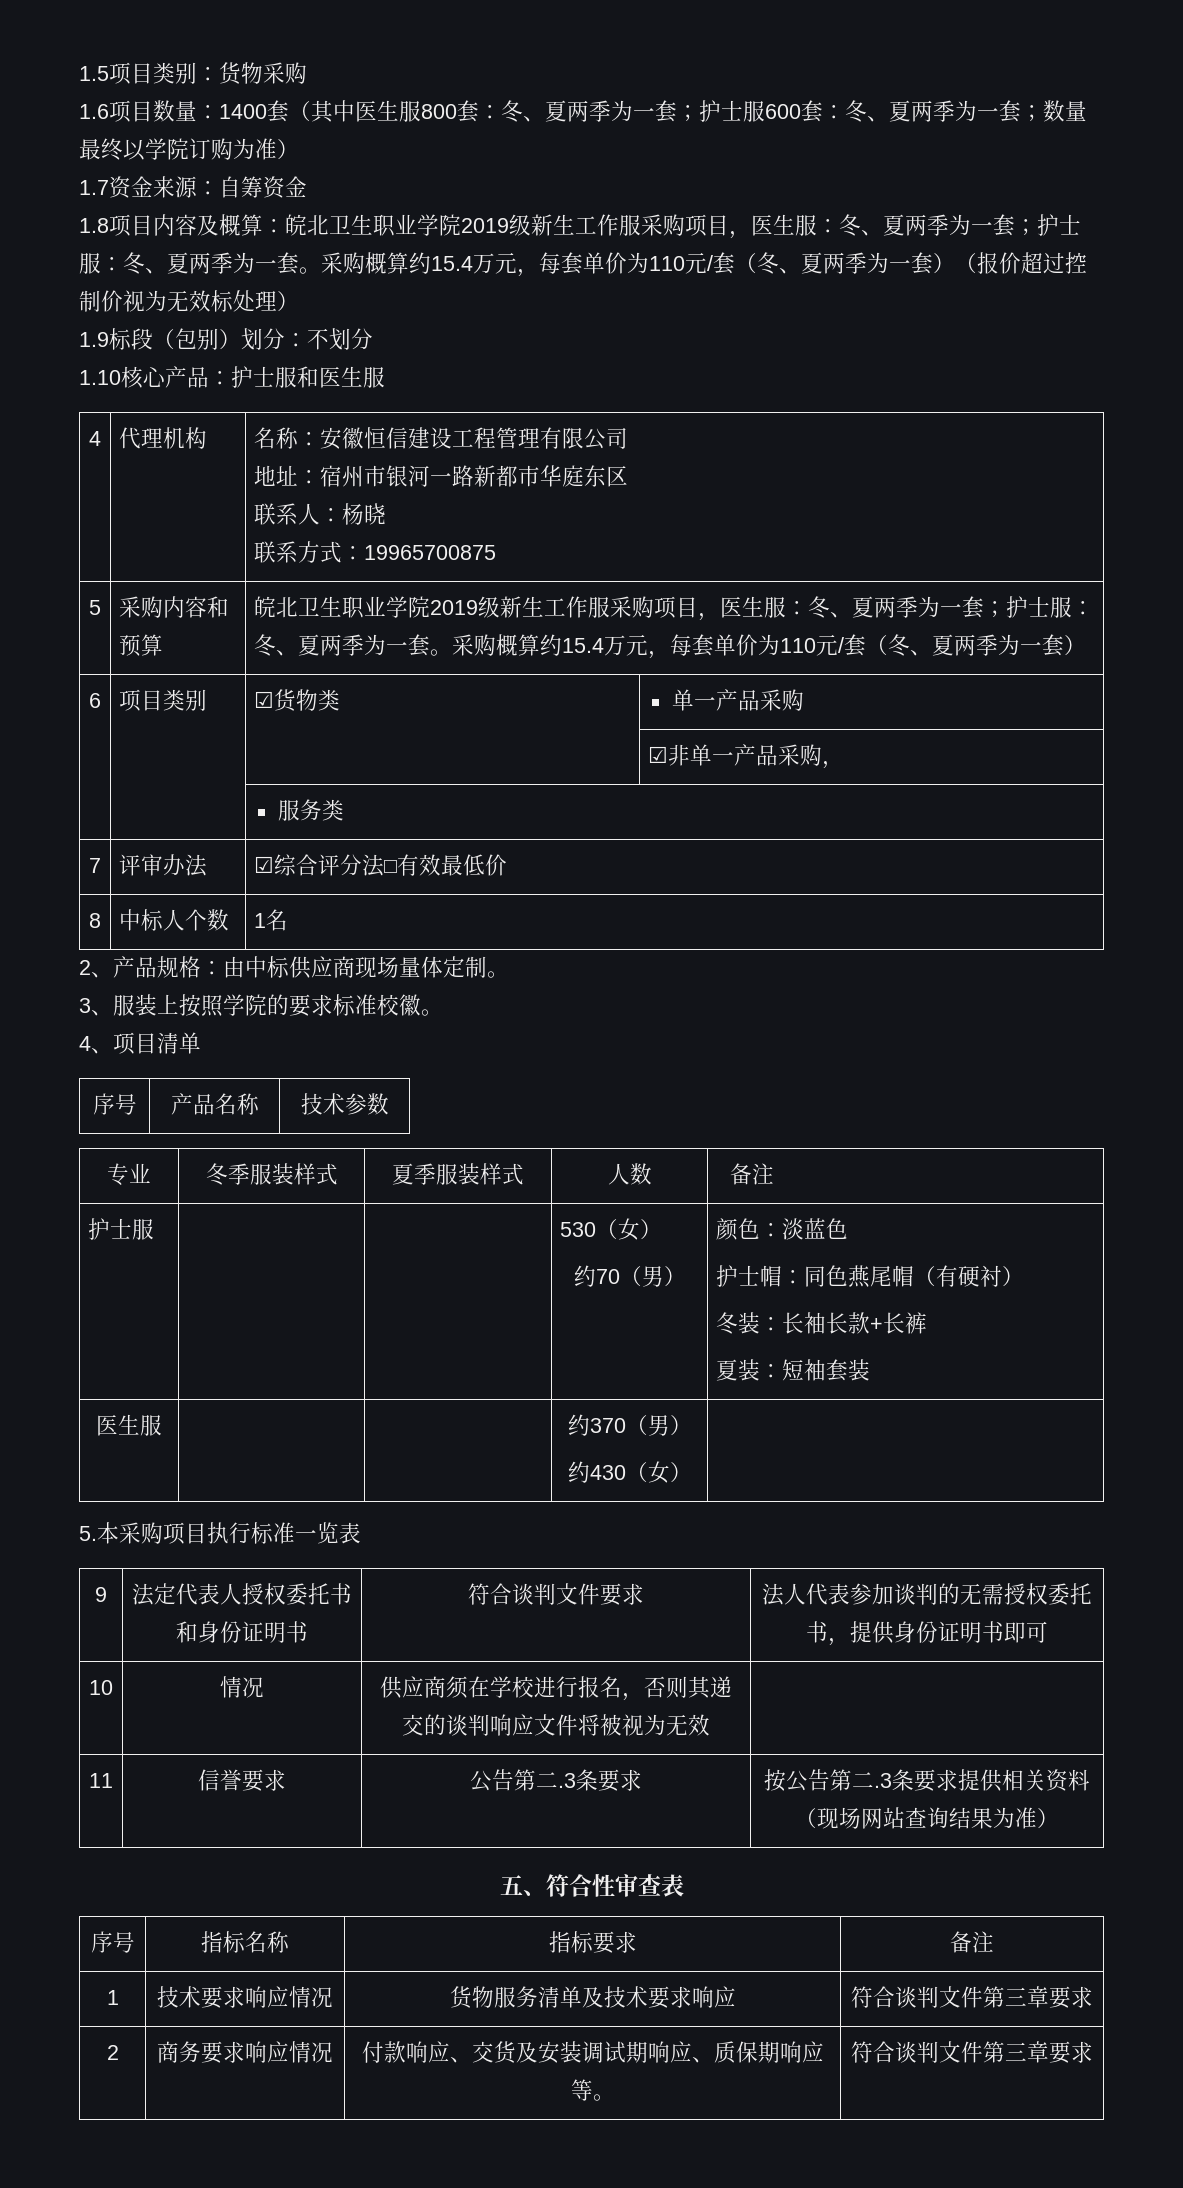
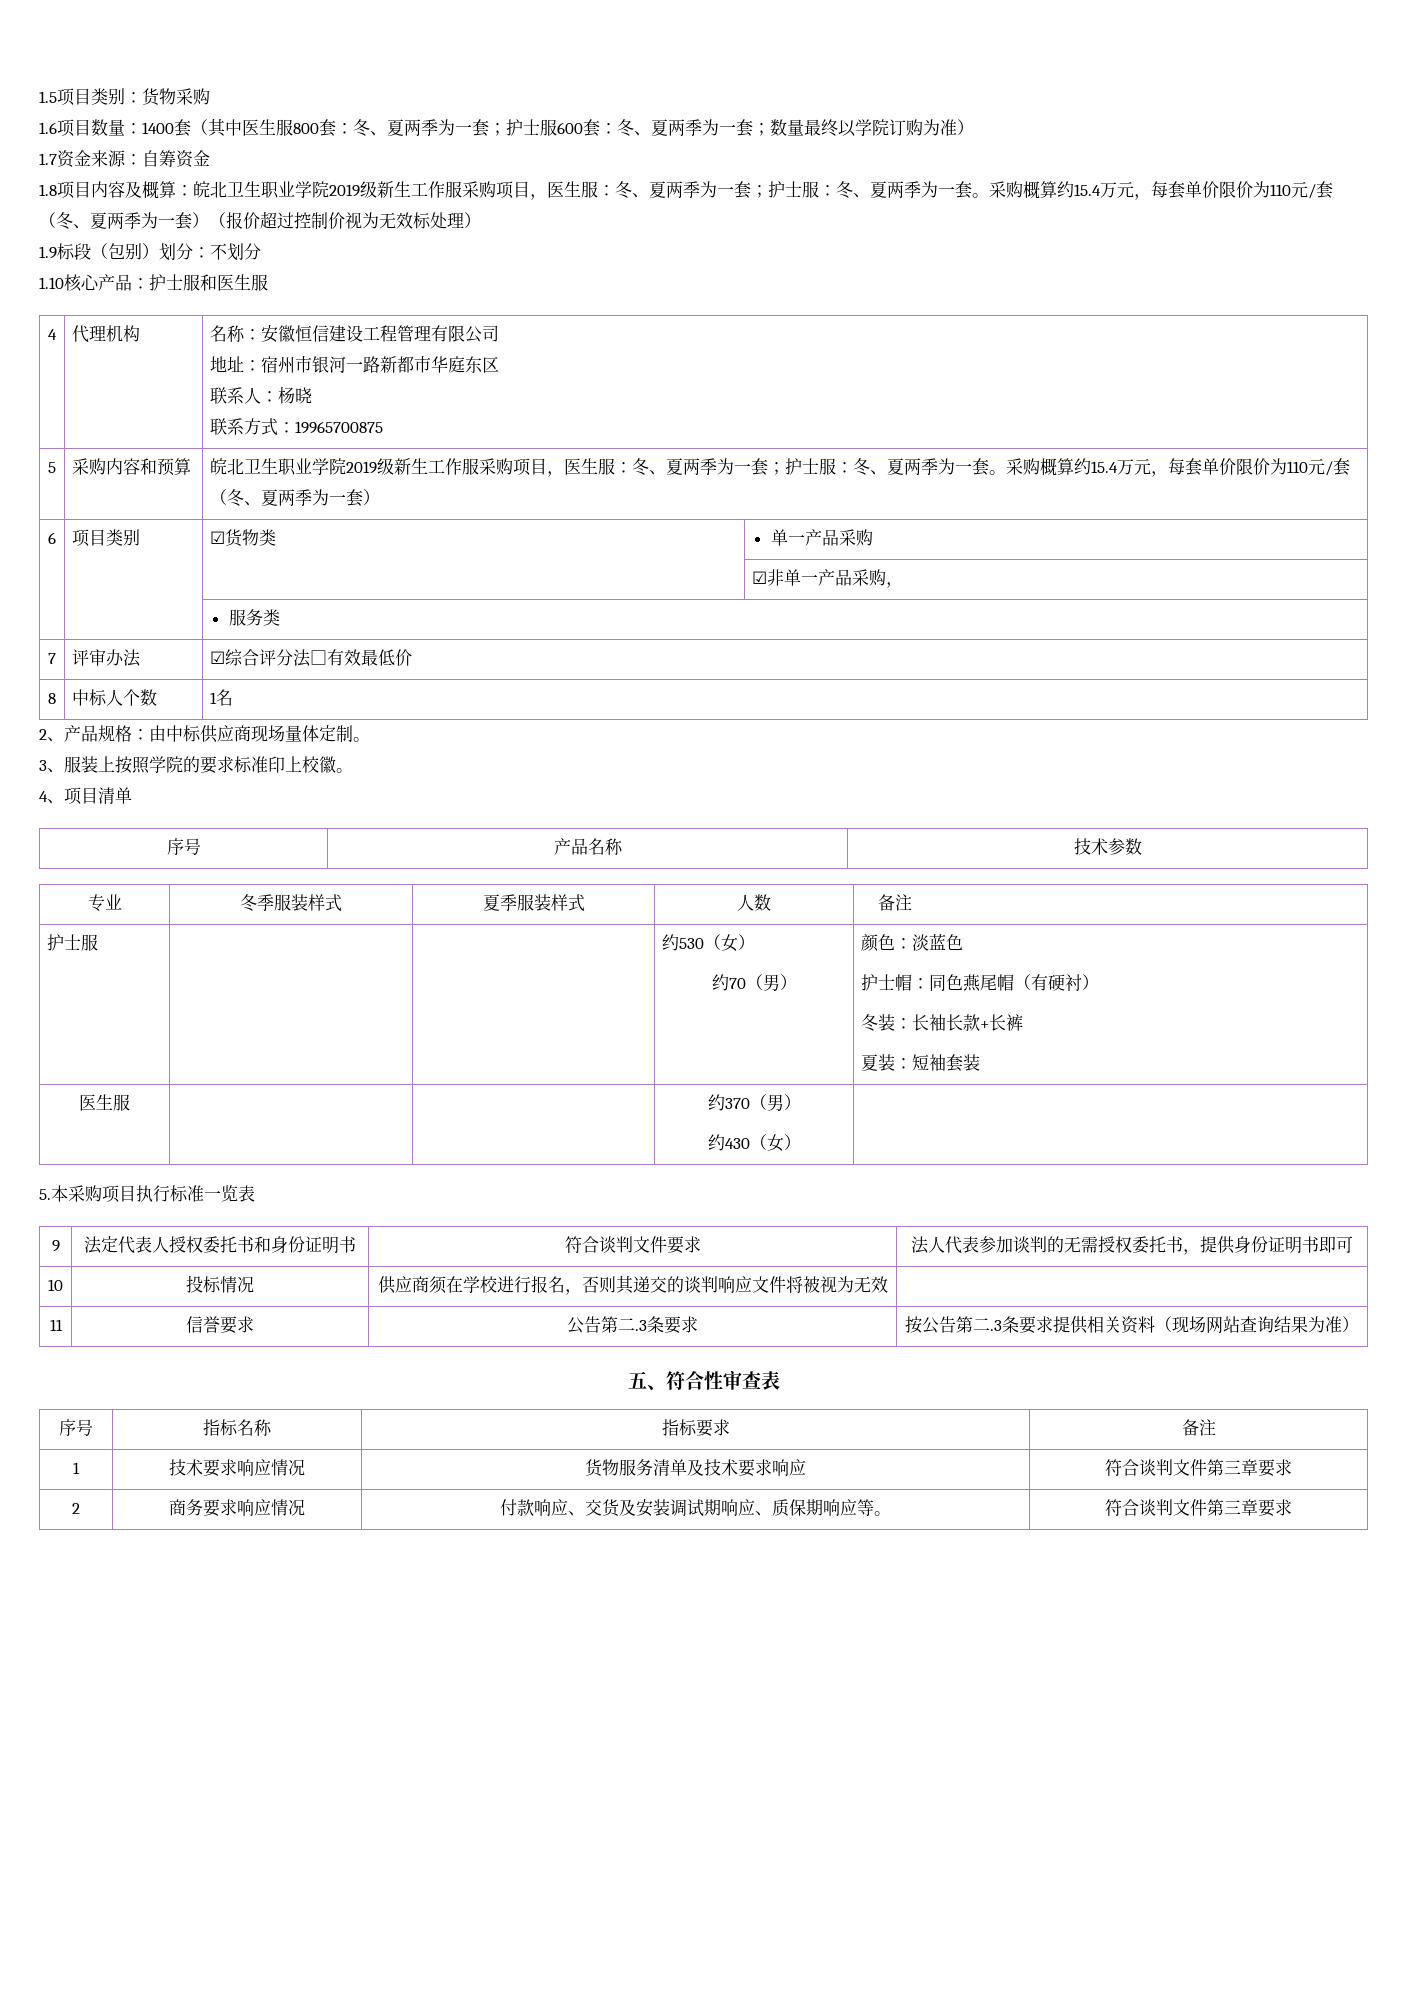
(627, 263) none -> [1219,181,1253,198] 限价
(759, 645) none -> [1236,458,1271,475] 限价
(377, 1005) none -> [268,756,302,773] 印上
(155, 1229) none -> [662,934,680,951] 约
(113, 1687) none -> [186,1275,221,1293] 投标

